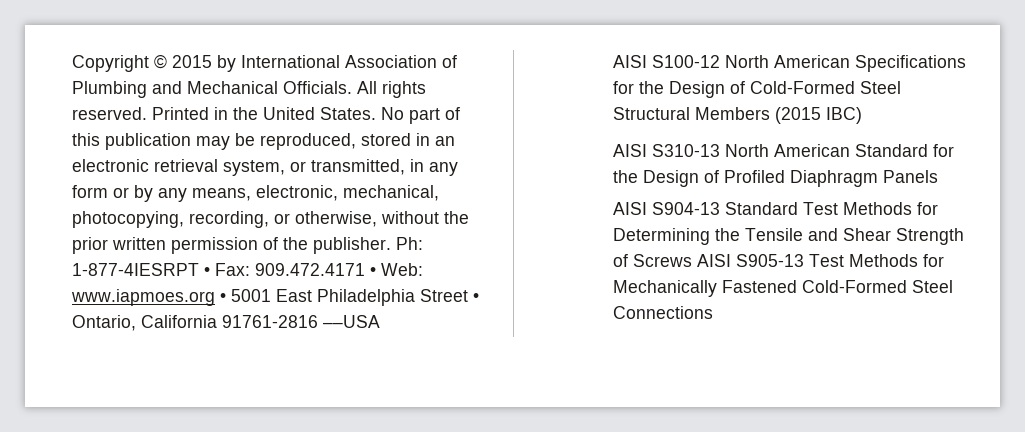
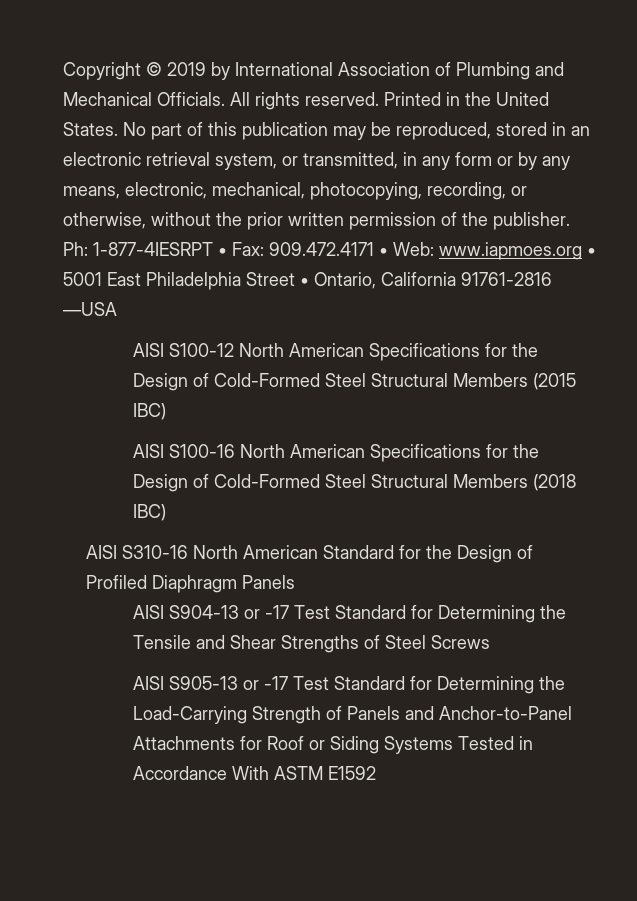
[171,55,212,68] 2015 -> [166,62,206,76] 2019
[652,144,721,157] S310-13 -> [169,444,540,462] [133,474,577,492] [133,504,167,521] [86,545,189,559] S100-16 North American Specifications for the Design of Cold-Formed Steel Structural Members (2018 IBC) // AISI S310-16
[725,202,913,215] Standard Test Methods -> [244,605,407,619] or -17 Test Standard
[896,228,965,245] [613,254,945,267] [613,280,954,297] [613,306,714,319] Strength of Screws AISI S905-13 Test Methods for Mechanically Fastened Cold-Formed Steel Connections -> [281,635,491,653] [133,676,566,694] [133,706,573,724] [133,736,534,754] [133,766,377,780] Strengths of Steel Screws // AISI S905-13 or -17 Test Standard for Determining the Load-Carrying Strength of Panels and Anchor-to-Panel Attachments for Roof or Siding Systems Tested in Accordance With ASTM E1592

